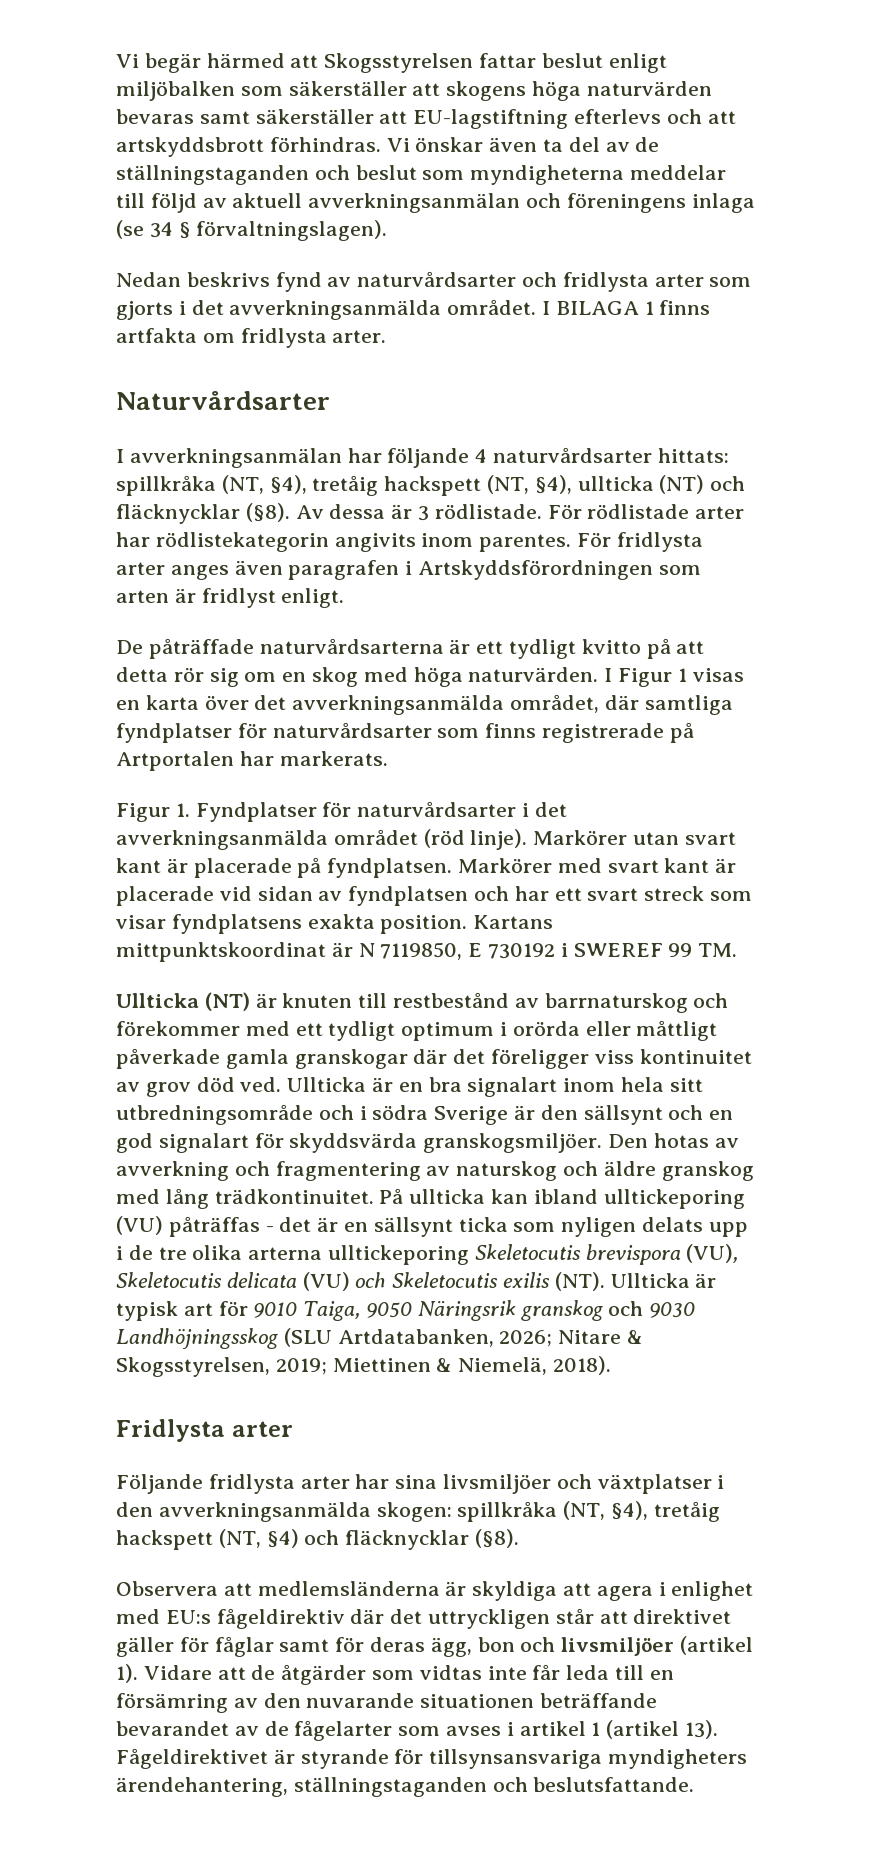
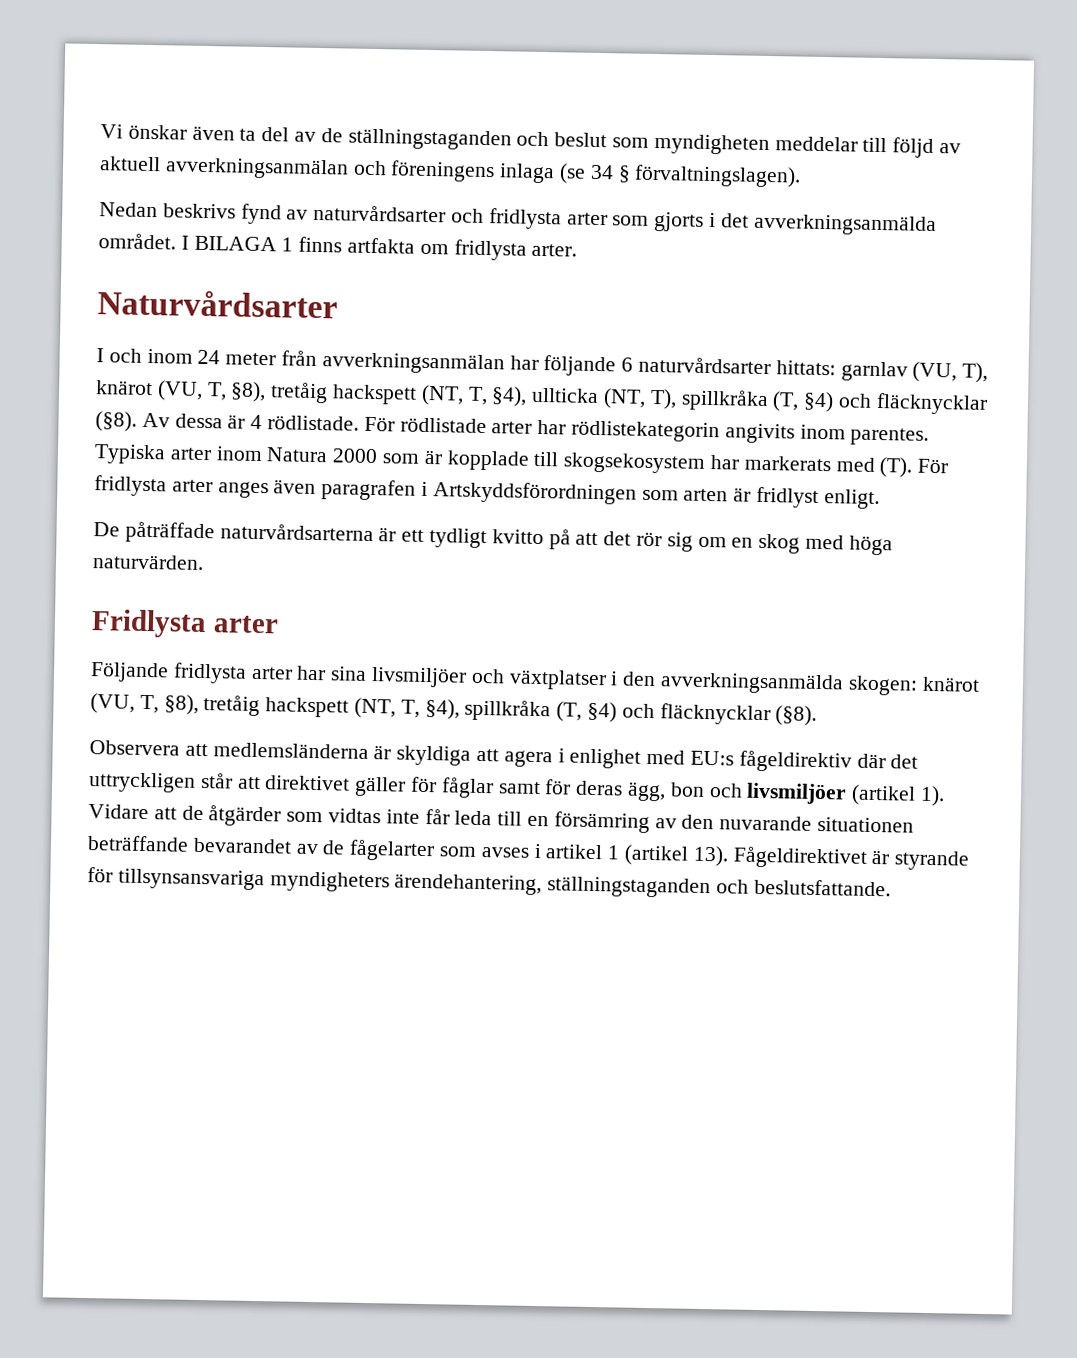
[116,53,667,73] [116,81,712,101] [116,109,736,129] [116,137,410,157] Vi begär härmed att Skogsstyrelsen fattar beslut enligt miljöbalken som säkerställer att skogens höga naturvärden bevaras samt säkerställer att EU-lagstiftning efterlevs och att artskyddsbrott förhindras. Vi -> [100,124,123,139] Vi
[470,165,625,185] myndigheterna -> [653,133,770,156] myndigheten
(124, 456) none -> [108,348,318,367] och inom 24 meter från
[475,449,488,463] 4 -> [621,357,634,372] 6
[116,475,530,496] spillkråka (NT, §4), tretåig hackspett (NT, -> [840,361,989,383] [96,380,488,406] garnlav (VU, T), knärot (VU, T, §8), tretåig hackspett (NT, T,
[659,475,705,494] (NT) -> [603,388,835,413] (NT, T), spillkråka (T, §4)
[418,506,430,521] 3 -> [250,414,263,430] 4
(572, 543) none -> [94,444,914,478] Typiska arter inom Natura 2000 som är kopplade till skogsekosystem har markerats med (T).
[116,667,168,682] detta -> [603,531,632,546] det
[604,668,744,687] [116,694,733,715] [116,722,694,743] [116,751,388,771] [116,801,567,822] [116,829,736,850] [116,857,737,878] [116,886,753,906] [116,914,554,934] [116,942,738,962] [116,992,729,1013] [116,1020,718,1041] [116,1048,752,1069] [116,1077,703,1097] [116,1104,734,1125] [116,1133,739,1153] [116,1161,754,1181] [116,1188,745,1209] [116,1216,748,1237] [116,1244,739,1265] [116,1272,717,1291] [116,1300,696,1321] [116,1328,644,1349] [116,1356,612,1377] I Figur 1 visas en karta över det avverkningsanmälda området, där samtliga fyndplatser för naturvårdsarter som finns registrerade på Artportalen har markerats. // Figur 1. Fyndplatser för naturvårdsarter i det avverkningsanmälda området (röd linje). Markörer utan svart kant är placerade på fyndplatsen. Markörer med svart kant är placerade vid sidan av fyndplatsen och har ett svart streck som visar fyndplatsens exakta position. Kartans mittpunktskoordinat är N 7119850, E 730192 i SWEREF 99 TM. // Ullticka (NT) är knuten till restbestånd av barrnaturskog och förekommer med ett tydligt optimum i orörda eller måttligt påverkade gamla granskogar där det föreligger viss kontinuitet av grov död ved. Ullticka är en bra signalart inom hela sitt utbredningsområde och i södra Sverige är den sällsynt och en god signalart för skyddsvärda granskogsmiljöer. Den hotas av avverkning och fragmentering av naturskog och äldre granskog med lång trädkontinuitet. På ullticka kan ibland ulltickeporing (VU) påträffas - det är en sällsynt ticka som nyligen delats upp i de tre olika arterna ulltickeporing Skeletocutis brevispora (VU), Skeletocutis delicata (VU) och Skeletocutis exilis (NT). Ullticka är typisk art för 9010 Taiga, 9050 Näringsrik granskog och 9030 Landhöjningsskog (SLU Artdatabanken, 2026; Nitare & Skogsstyrelsen, 2019; Miettinen & Niemelä, 2018). -> (204, 562) none
[457,1501,720,1522] [116,1529,261,1550] spillkråka (NT, §4), tretåig hackspett (NT, -> [921,676,980,692] [90,693,583,722] knärot (VU, T, §8), tretåig hackspett (NT, T, §4), spillkråka (T,

